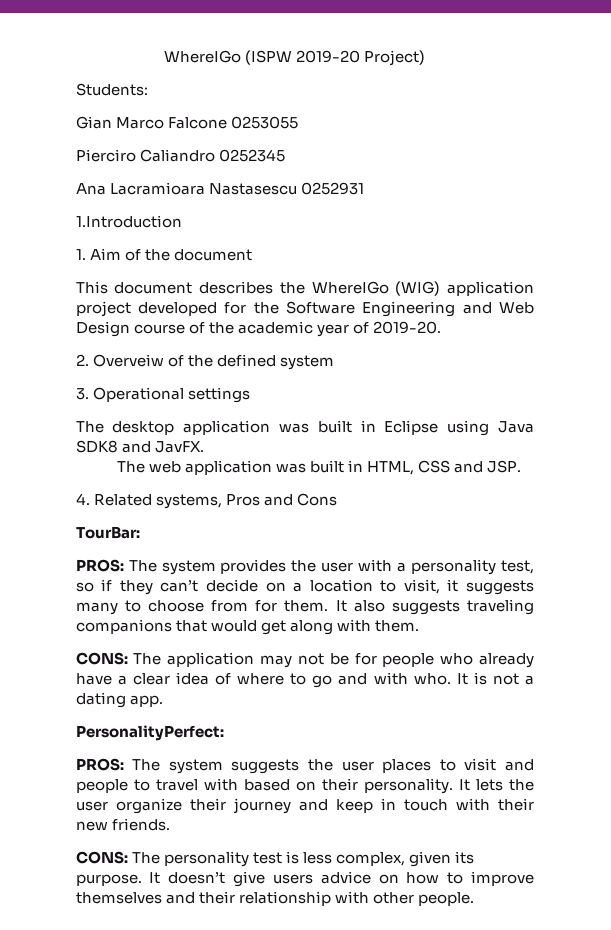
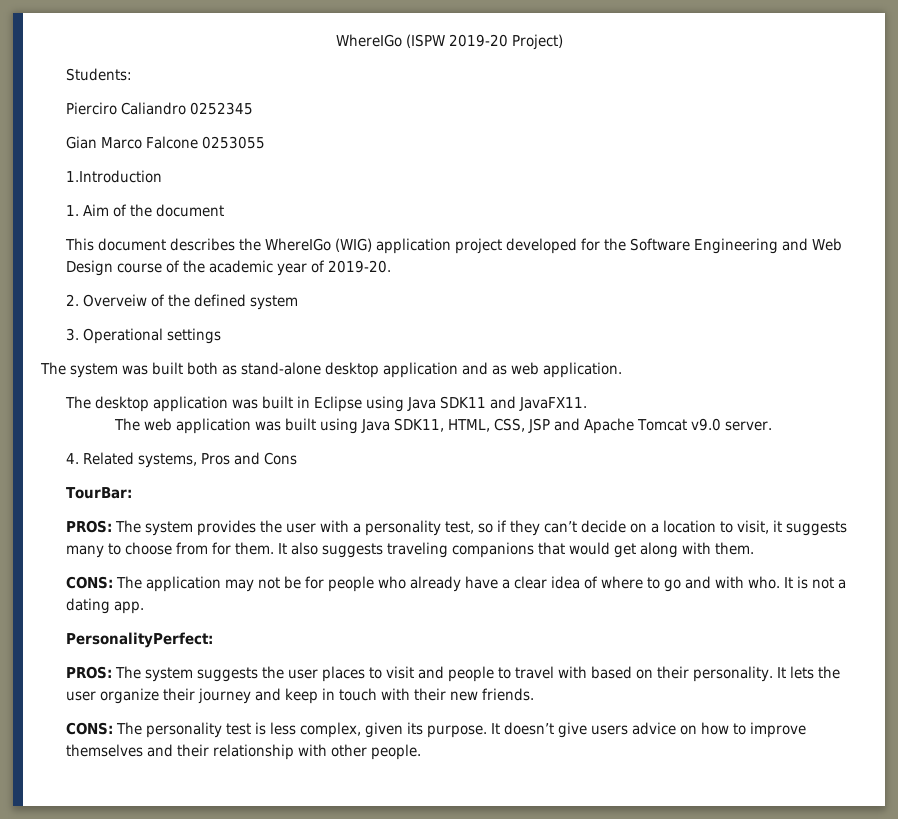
(148, 89) none -> [65,102,253,115] // Pierciro Caliandro 0252345
[75,149,285,162] [75,182,364,195] // Pierciro Caliandro 0252345 // Ana Lacramioara Nastasescu 0252931 -> (265, 142) none
(250, 395) none -> [40,362,622,378] // The system was built both as stand-alone desktop application and as web application.
[75,440,204,453] SDK8 and JavFX. -> [439,396,587,411] SDK11 and JavaFX11.
[348,460,522,475] in HTML, CSS and JSP. -> [320,418,773,434] using Java SDK11, HTML, CSS, JSP and Apache Tomcat v9.0 server.

